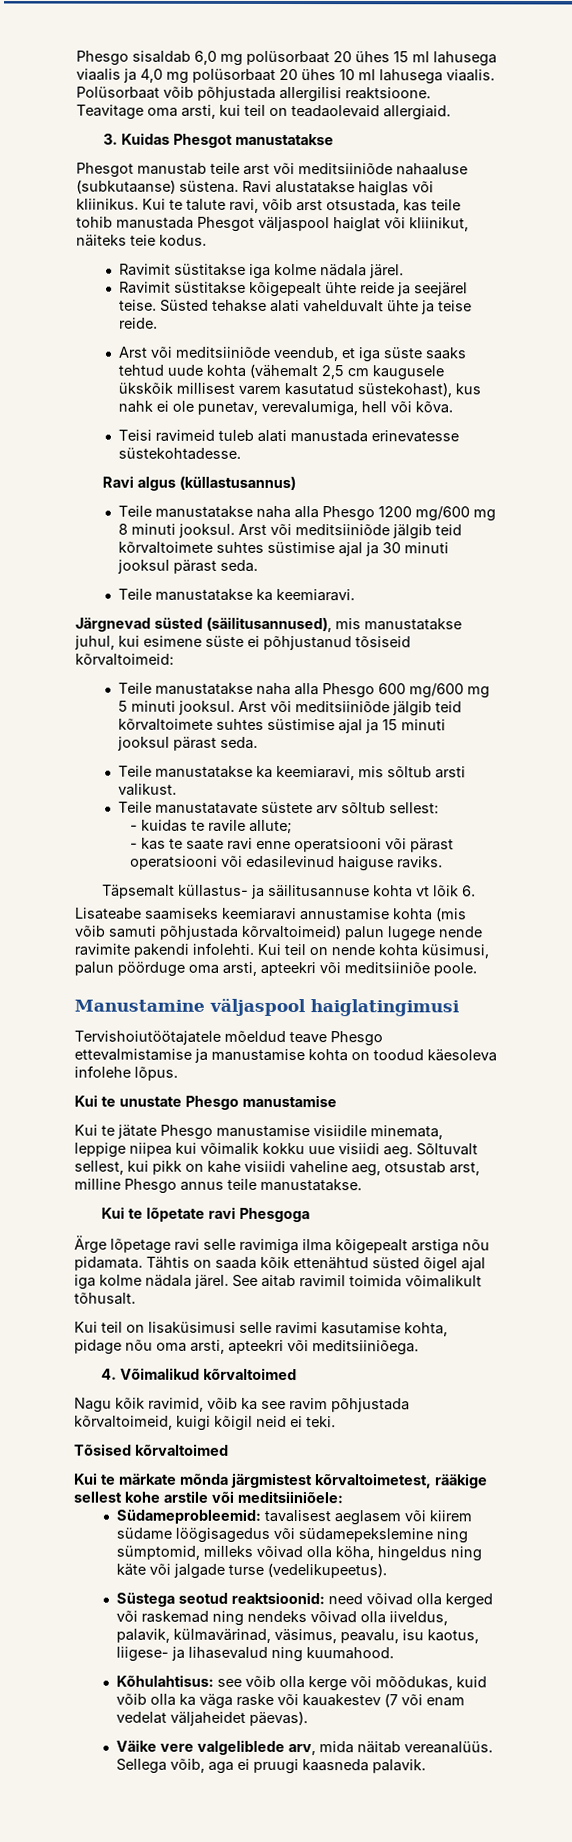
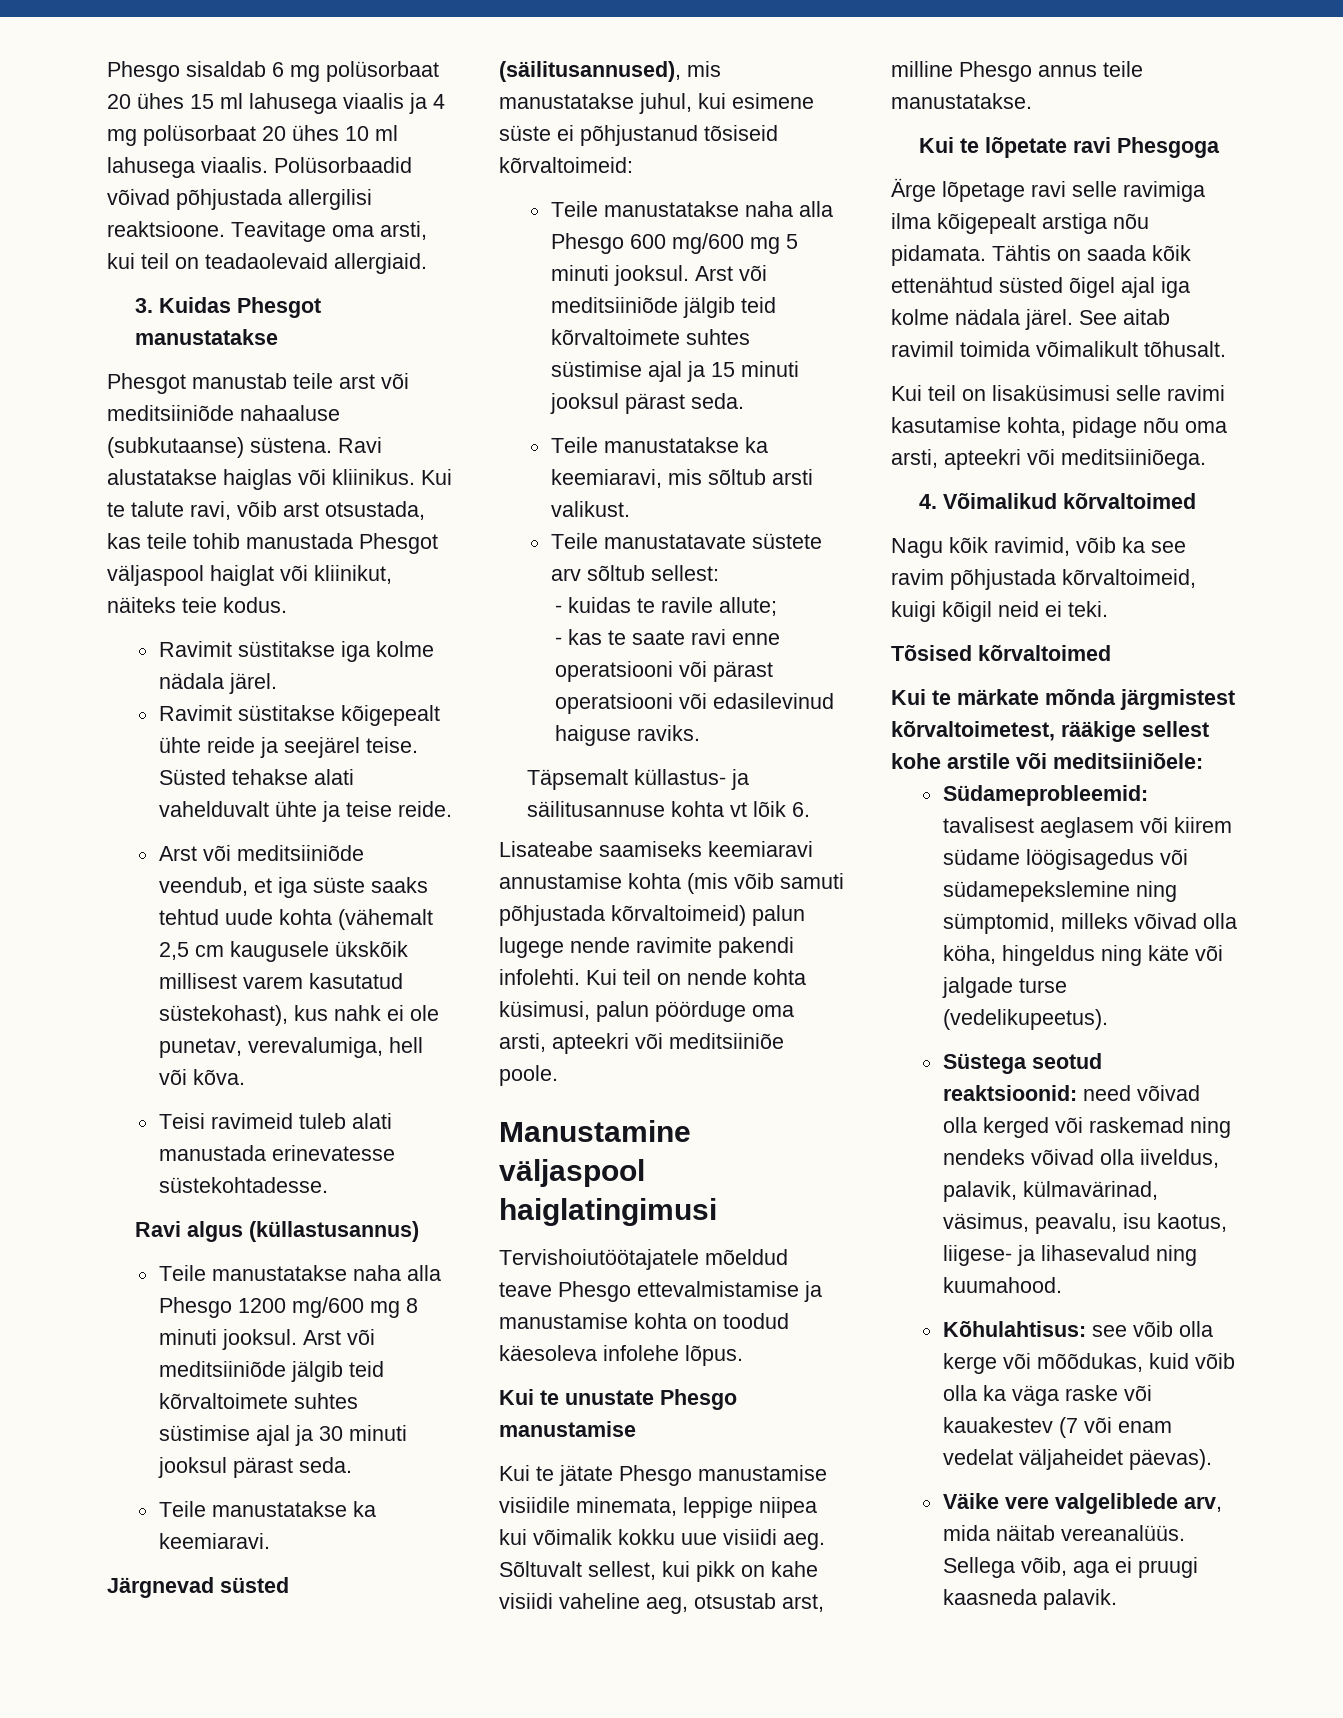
[194,50,217,65] 6,0 -> [272,62,284,77] 6
[140,68,163,83] 4,0 -> [433,94,445,109] 4
[76,86,194,99] Polüsorbaat võib -> [274,157,412,173] [107,189,170,205] Polüsorbaadid võivad

